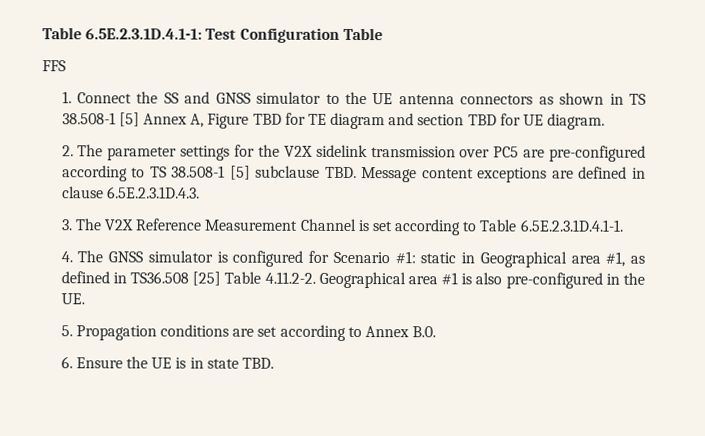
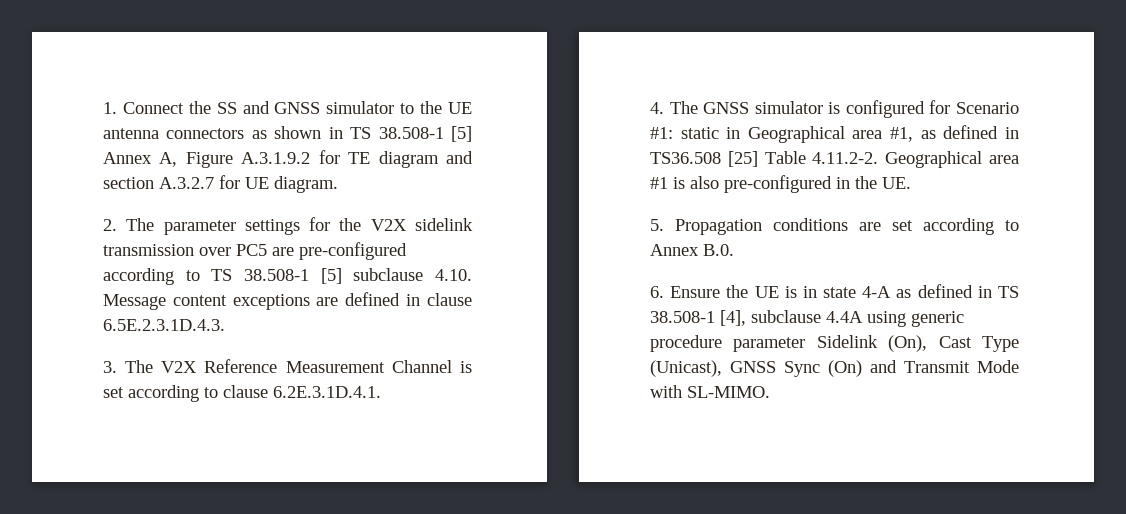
[42,27,383,43] [42,60,66,72] Table 6.5E.2.3.1D.4.1-1: Test Configuration Table // FFS // -> (102, 108) none
[252,113,282,125] TBD -> [241,152,311,164] A.3.1.9.2
[467,114,497,126] TBD -> [158,177,214,189] A.3.2.7
[324,166,357,179] TBD. -> [435,269,473,281] 4.10.
[479,219,623,232] Table 6.5E.2.3.1D.4.1-1. -> [222,385,381,398] clause 6.2E.3.1D.4.1.
[241,357,274,369] TBD. -> [862,284,1019,298] [649,310,964,327] [649,335,1019,352] [649,360,1019,377] [649,385,770,398] 4-A as defined in TS 38.508-1 [4], subclause 4.4A using generic procedure parameter Sidelink (On), Cast Type (Unicast), GNSS Sync (On) and Transmit Mode with SL-MIMO.

